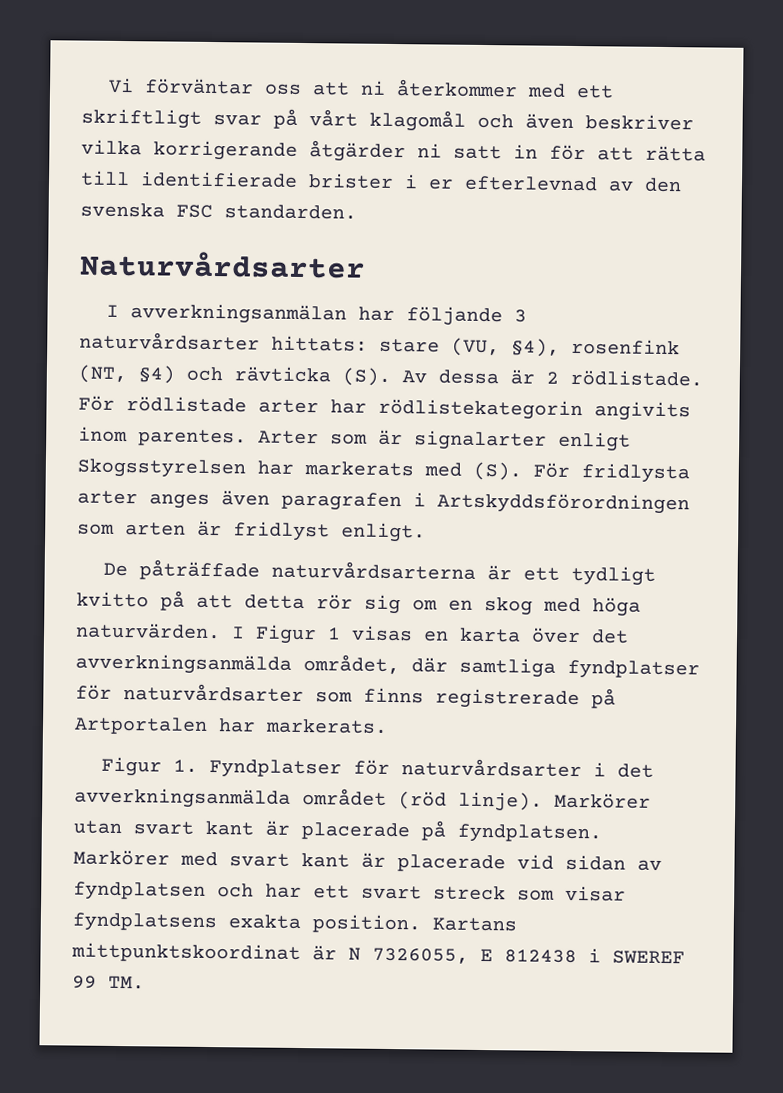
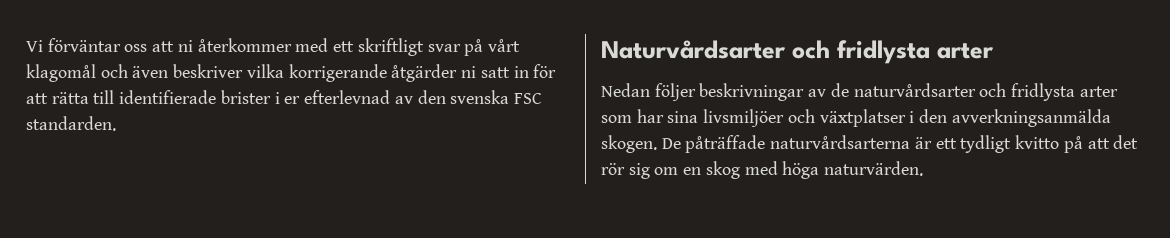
[106,303,528,327] [79,331,680,357] [78,364,703,387] [78,395,691,422] [78,426,631,452] [77,458,690,484] [77,490,690,515] [77,520,426,543] // I avverkningsanmälan har följande 3 naturvårdsarter hittats: stare (VU, §4), rosenfink (NT, §4) och rävticka (S). Av dessa är 2 rödlistade. För rödlistade arter har rödlistekategorin angivits inom parentes. Arter som är signalarter enligt Skogsstyrelsen har markerats med (S). För fridlysta arter anges även paragrafen i Artskyddsförordningen som arten är fridlyst enligt. // -> [792,40,994,64] [601,83,1118,101] [601,109,1111,127] [601,135,657,153] och fridlysta arter // Nedan följer beskrivningar av de naturvårdsarter och fridlysta arter som har sina livsmiljöer och växtplatser i den avverkningsanmälda skogen.
[244,594,305,610] detta -> [1113,135,1139,149] det
[231,624,629,645] [75,653,700,680] [75,683,616,710] [74,716,388,735] [101,756,655,779] [74,787,651,812] [73,820,602,844] [73,849,662,873] [73,881,626,902] [72,912,517,934] [71,942,685,965] [72,975,145,990] I Figur 1 visas en karta över det avverkningsanmälda området, där samtliga fyndplatser för naturvårdsarter som finns registrerade på Artportalen har markerats. // Figur 1. Fyndplatser för naturvårdsarter i det avverkningsanmälda området (röd linje). Markörer utan svart kant är placerade på fyndplatsen. Markörer med svart kant är placerade vid sidan av fyndplatsen och har ett svart streck som visar fyndplatsens exakta position. Kartans mittpunktskoordinat är N 7326055, E 812438 i SWEREF 99 TM. -> (924, 168) none

